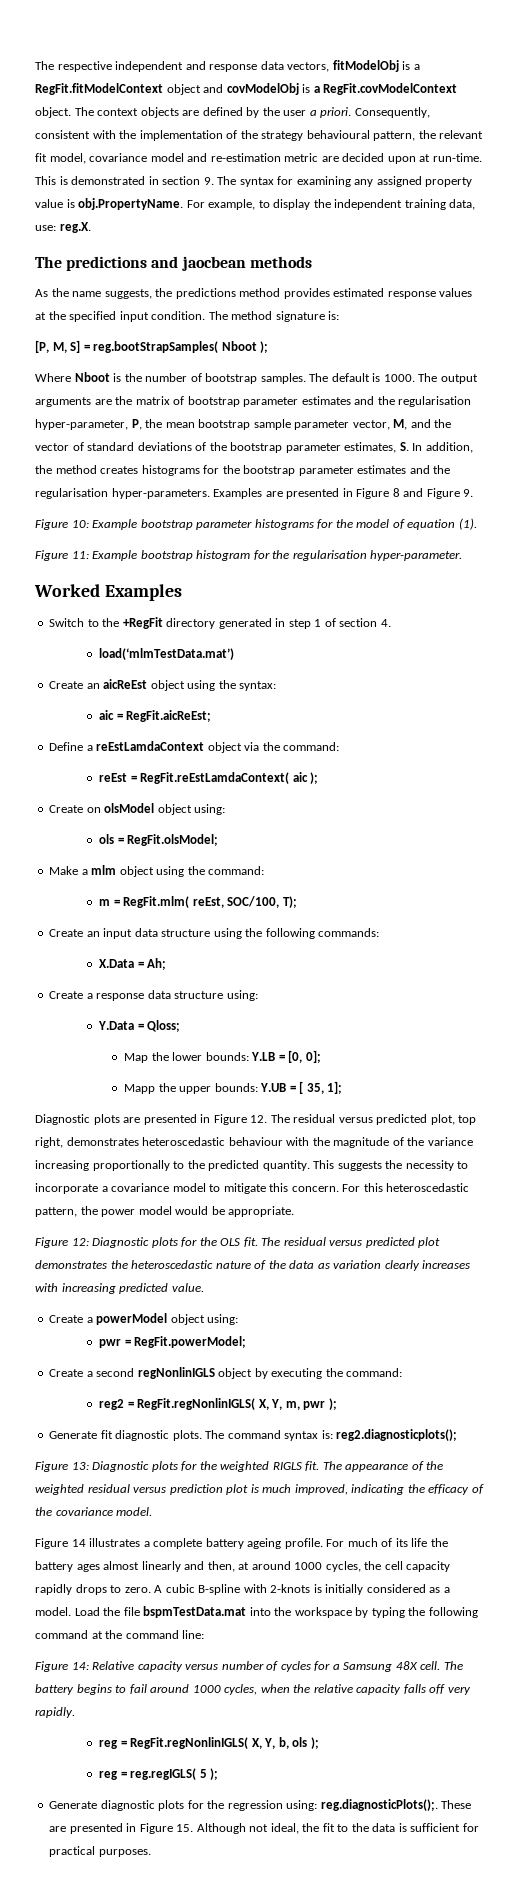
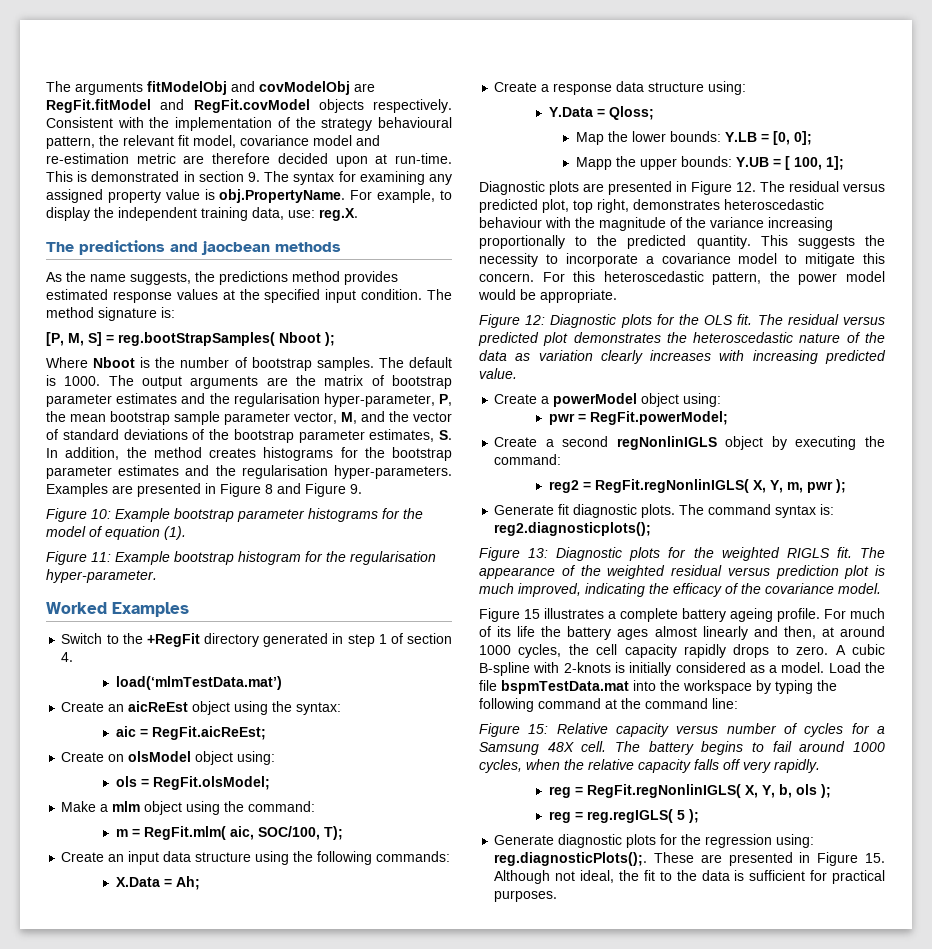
[35,60,420,72] [35,83,458,95] [35,107,430,118] [35,130,90,139] The respective independent and response data vectors, fitModelObj is a RegFit.fitModelContext object and covModelObj is a RegFit.covModelContext object. The context objects are defined by the user a priori. Consequently, consistent -> [46,81,375,95] [46,99,452,113] [46,117,113,128] The arguments fitModelObj and covModelObj are RegFit.fitModel and RegFit.covModel objects respectively. Consistent
(339, 159) none -> [212,153,271,164] therefore
[49,741,340,753] [99,772,319,784] // Define a reEstLamdaContext object via the command: // reEst = RegFit.reEstLamdaContext( aic ); -> (266, 733) none
[192,897,224,908] reEst, -> [229,826,254,840] aic,
[306,1083,324,1094] 35, -> [793,157,822,170] 100,
[71,1539,86,1547] 14 -> [524,609,540,619] 15
[71,1662,89,1670] 14: -> [528,724,549,734] 15:

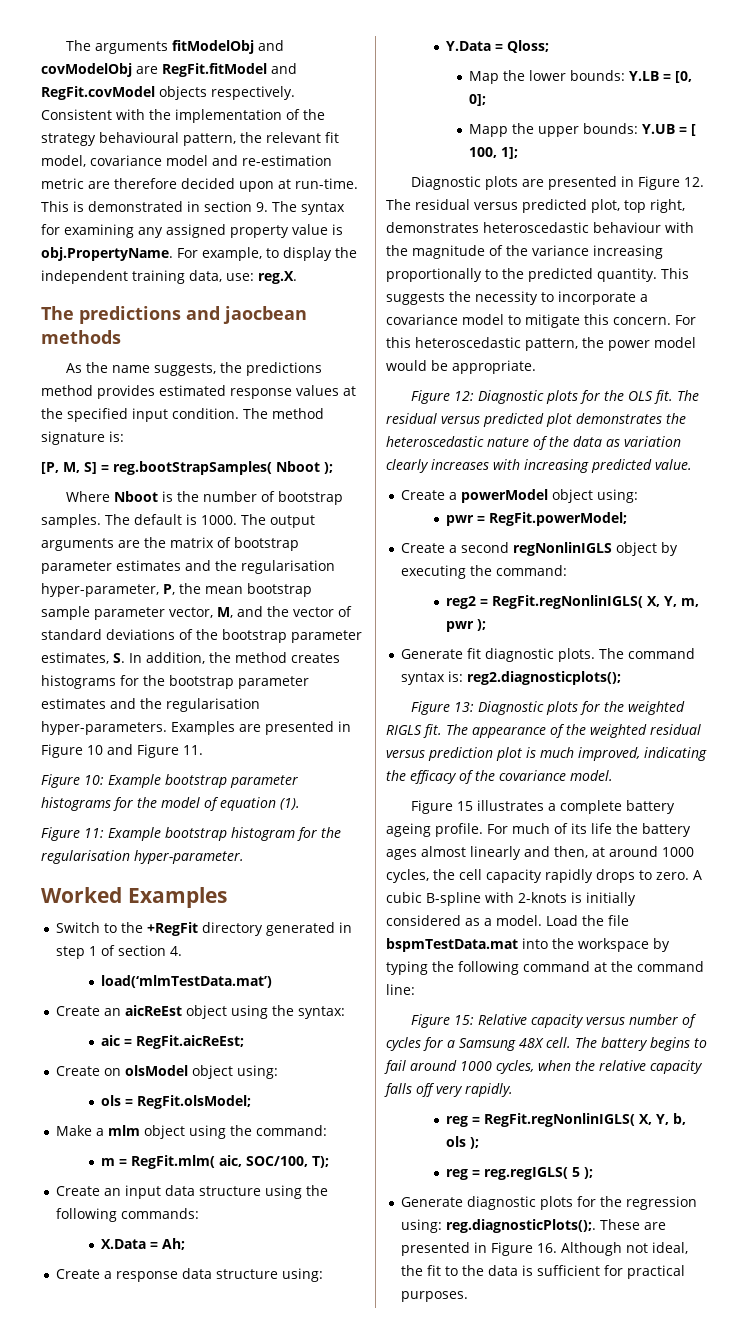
[265,484,273,494] 8 -> [87,745,103,755] 10
[350,484,362,494] 9. -> [183,745,203,755] 11.
[865,853,885,863] 15. -> [536,1243,557,1253] 16.

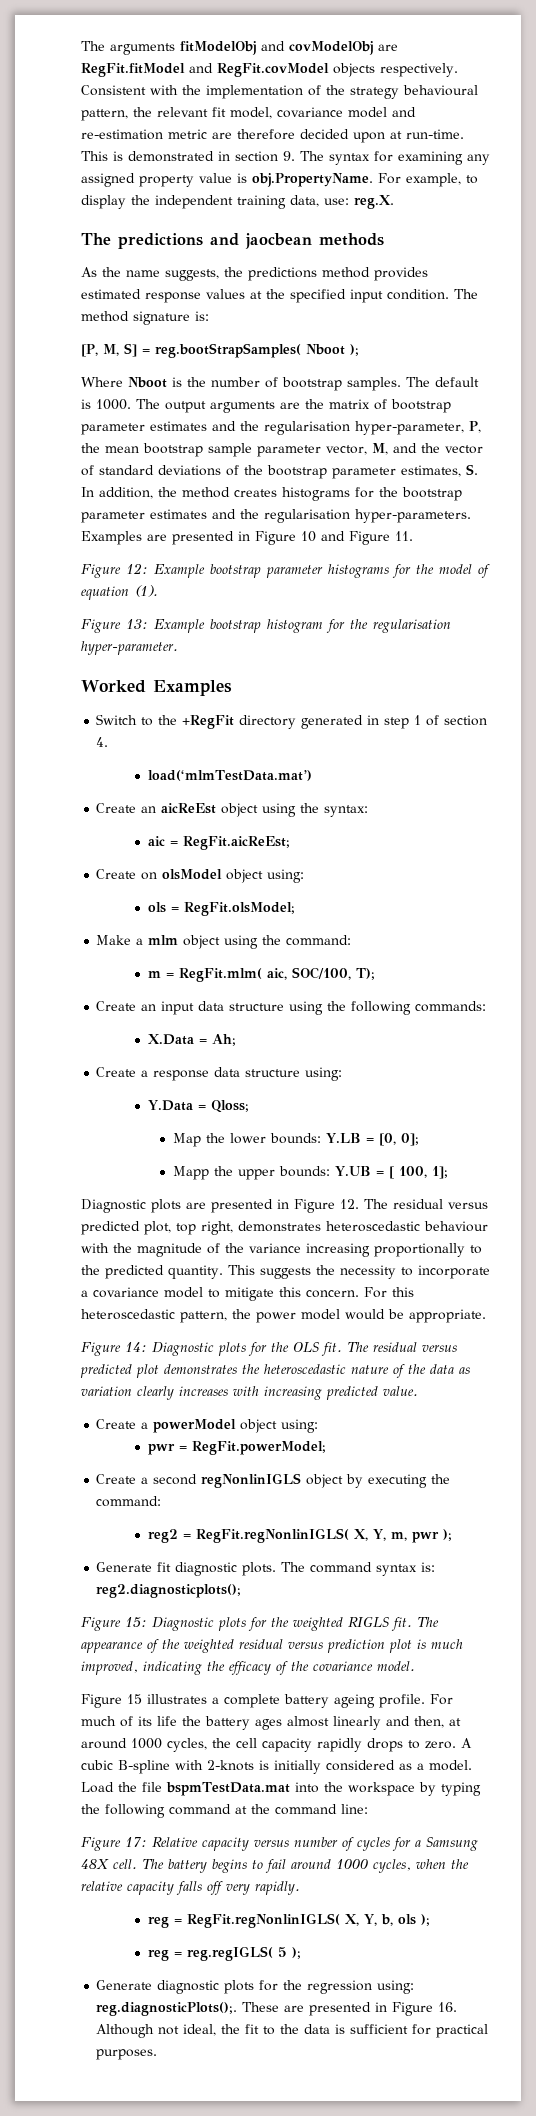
[84,775,104,785] 10: -> [126,563,148,574] 12:
[84,828,104,838] 11: -> [126,619,148,629] 13:
[454,391,475,401] 12: -> [125,1342,147,1352] 14:
[454,702,475,712] 13: -> [125,1617,147,1628] 15:
[454,1015,475,1025] 15: -> [125,1837,147,1847] 17:

